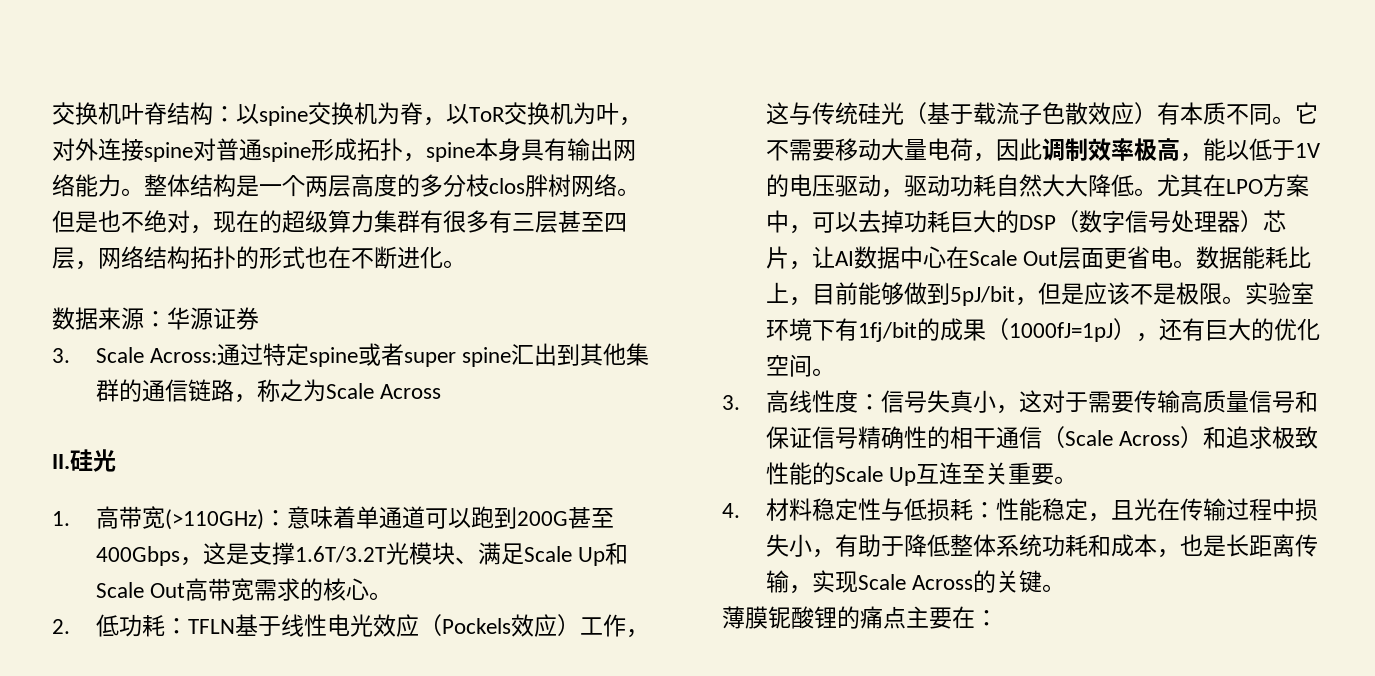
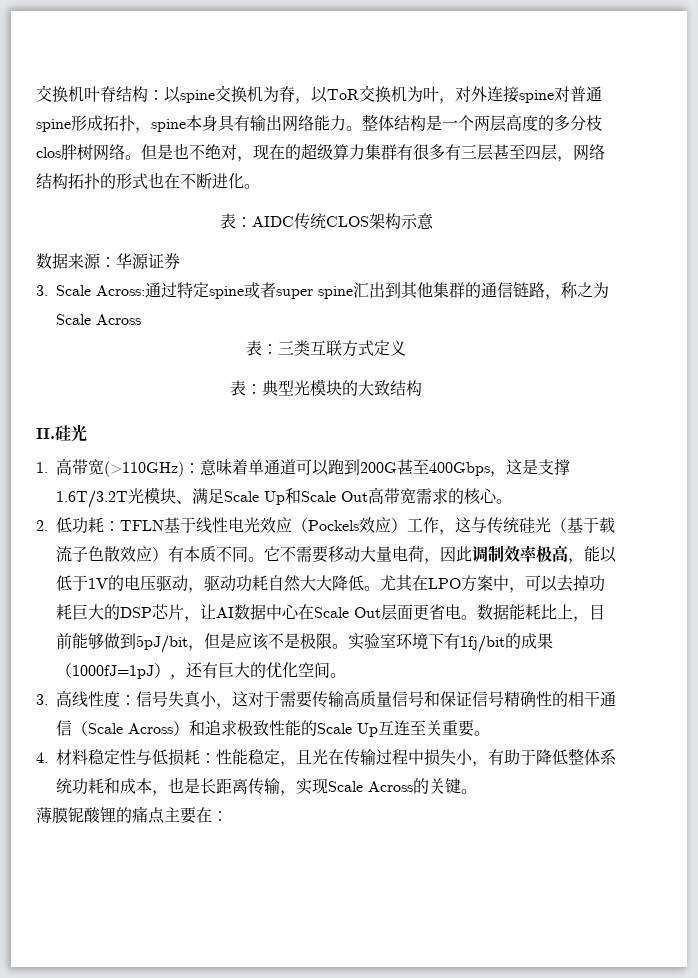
(466, 264) none -> [219,213,434,230] // 表：AIDC传统CLOS架构示意
(441, 391) none -> [246,340,406,357] [230,379,422,397] // 表：三类互联方式定义 // 表：典型光模块的大致结构
[1055,210,1263,233] （数字信号处理器） -> (152, 612) none

